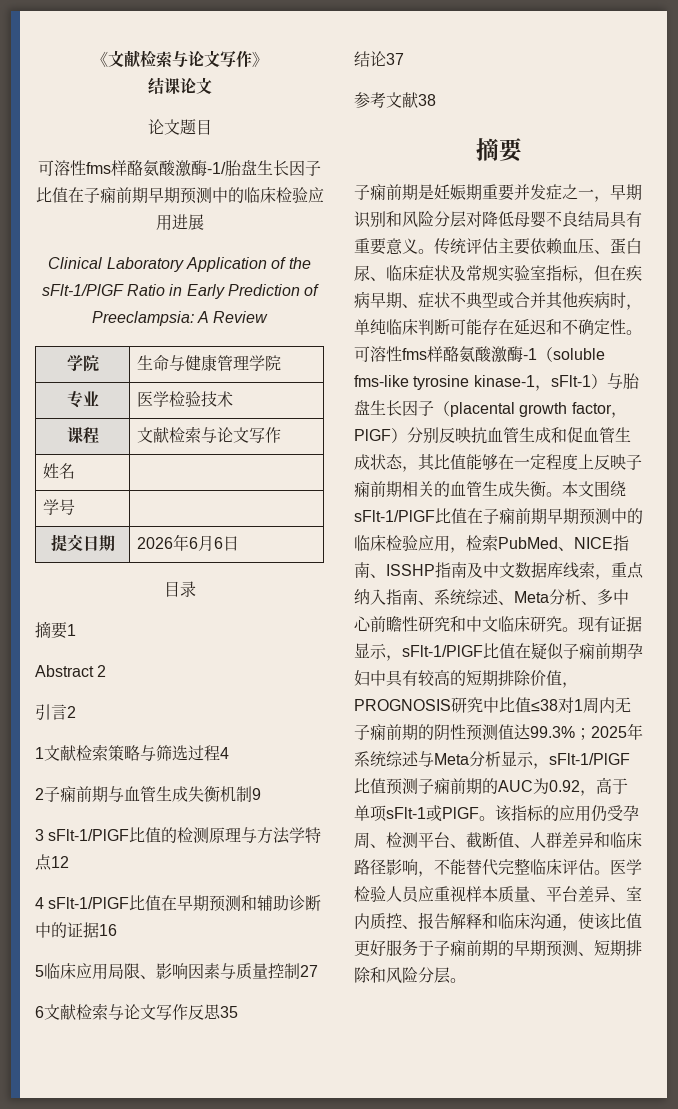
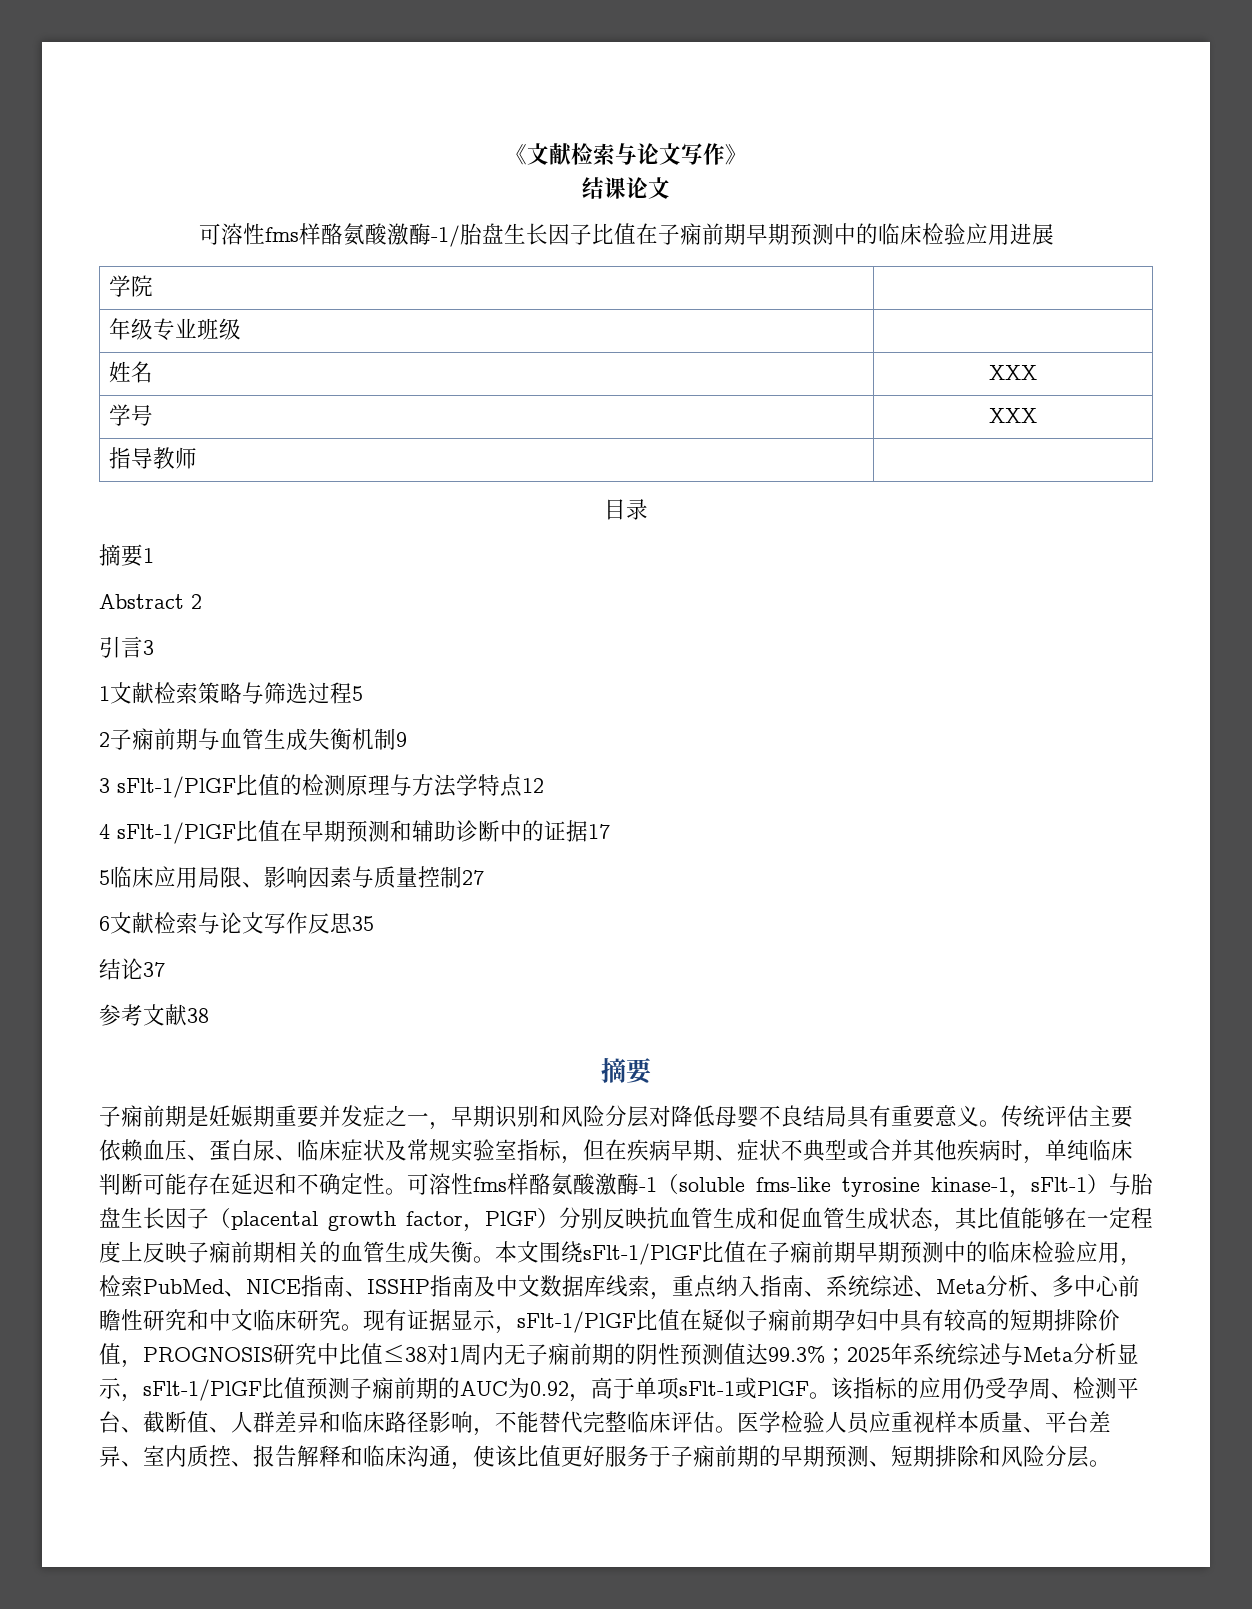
[147,119,212,135] // 论文题目 -> (670, 188) none
[48,257,311,272] [41,284,320,299] [91,311,269,326] [66,355,99,372] [137,354,282,371] [66,390,99,408] [137,391,234,407] [66,427,99,443] [137,426,282,443] // Clinical Laboratory Application of the sFlt-1/PlGF Ratio in Early Prediction of Preeclampsia: A Review // 学院 | 生命与健康管理学院 // 专业 | 医学检验技术 // 课程 | 文献检索与论文写作 -> [108,275,153,297] [108,318,241,341] // 学院 | // 年级专业班级 |
(76, 471) none -> [989,365,1037,380] XXX
[50,534,115,552] [137,534,240,551] // 提交日期 | 2026年6月6日 -> [989,408,1037,423] [108,447,197,469] XXX // 指导教师 |
[67,706,76,718] 2 -> [143,640,154,655] 3
[220,747,229,759] 4 -> [352,686,363,701] 5
[99,924,117,936] 16 -> [588,824,610,839] 17

